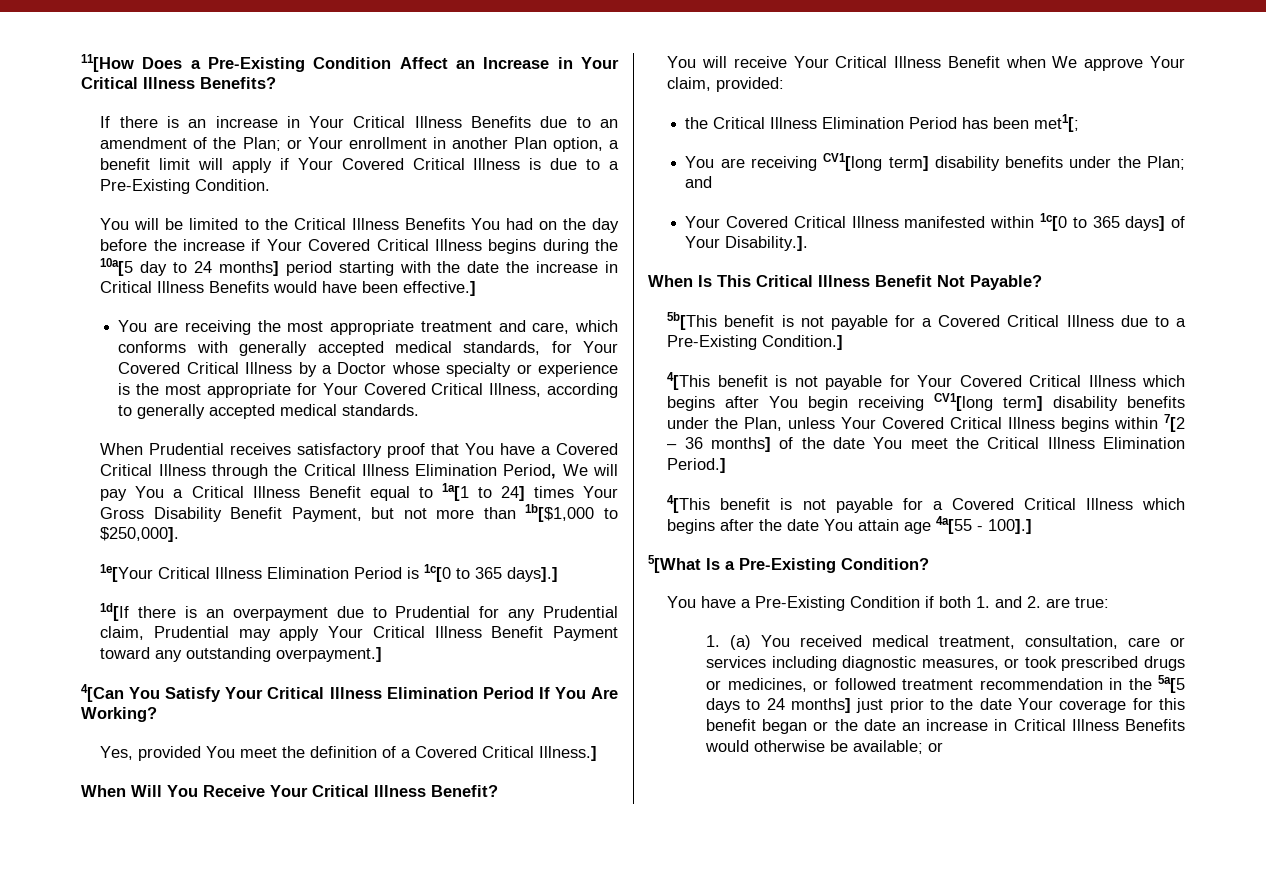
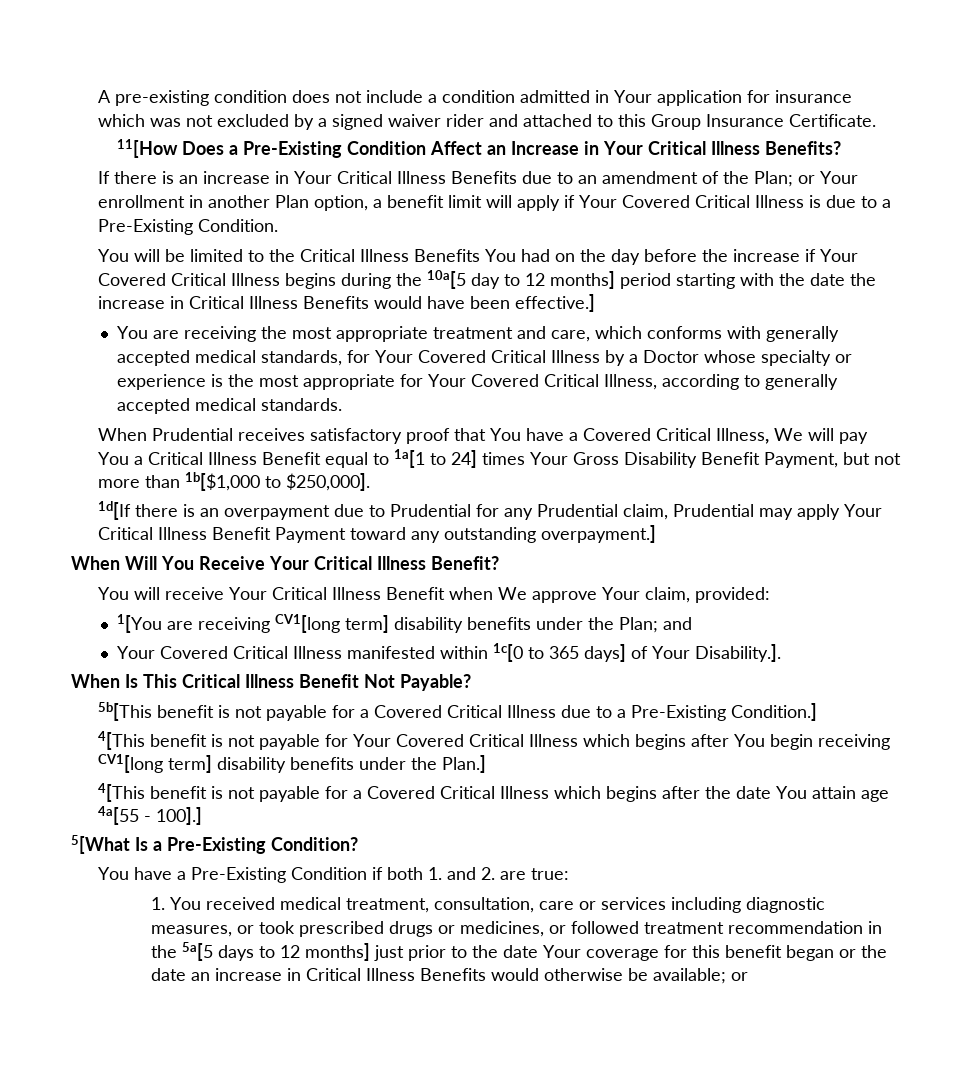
(81, 63) none -> [97,90,852,106] [97,114,876,130] A pre-existing condition does not include a condition admitted in Your application for insurance which was not excluded by a signed waiver rider and attached to this Group Insurance Certificate. //
[194,261,213,273] 24 -> [524,273,545,286] 12
[158,464,557,479] Illness through the Critical Illness Elimination Period, -> [715,428,769,444] Illness,
[100,564,559,582] // 1e[Your Critical Illness Elimination Period is 1c[0 to 365 days].] -> (370, 482) none
[81,684,619,702] [81,707,157,722] [100,746,598,761] // 4[Can You Satisfy Your Critical Illness Elimination Period If You Are Working? // Yes, provided You meet the definition of a Covered Critical Illness.] -> (656, 534) none
[685,114,1080,132] [685,156,715,168] the Critical Illness Elimination Period has been met1[; // You -> [117,614,163,633] 1[You
[744,414,1185,432] [667,437,1185,452] [667,458,727,473] Plan, unless Your Covered Critical Illness begins within 7[2 – 36 months] of the date You meet the Critical Illness Elimination Period.] -> [441,755,486,773] Plan.]
[730,635,752,650] (a) -> (165, 903) none
[766,698,785,710] 24 -> [279,945,300,958] 12

